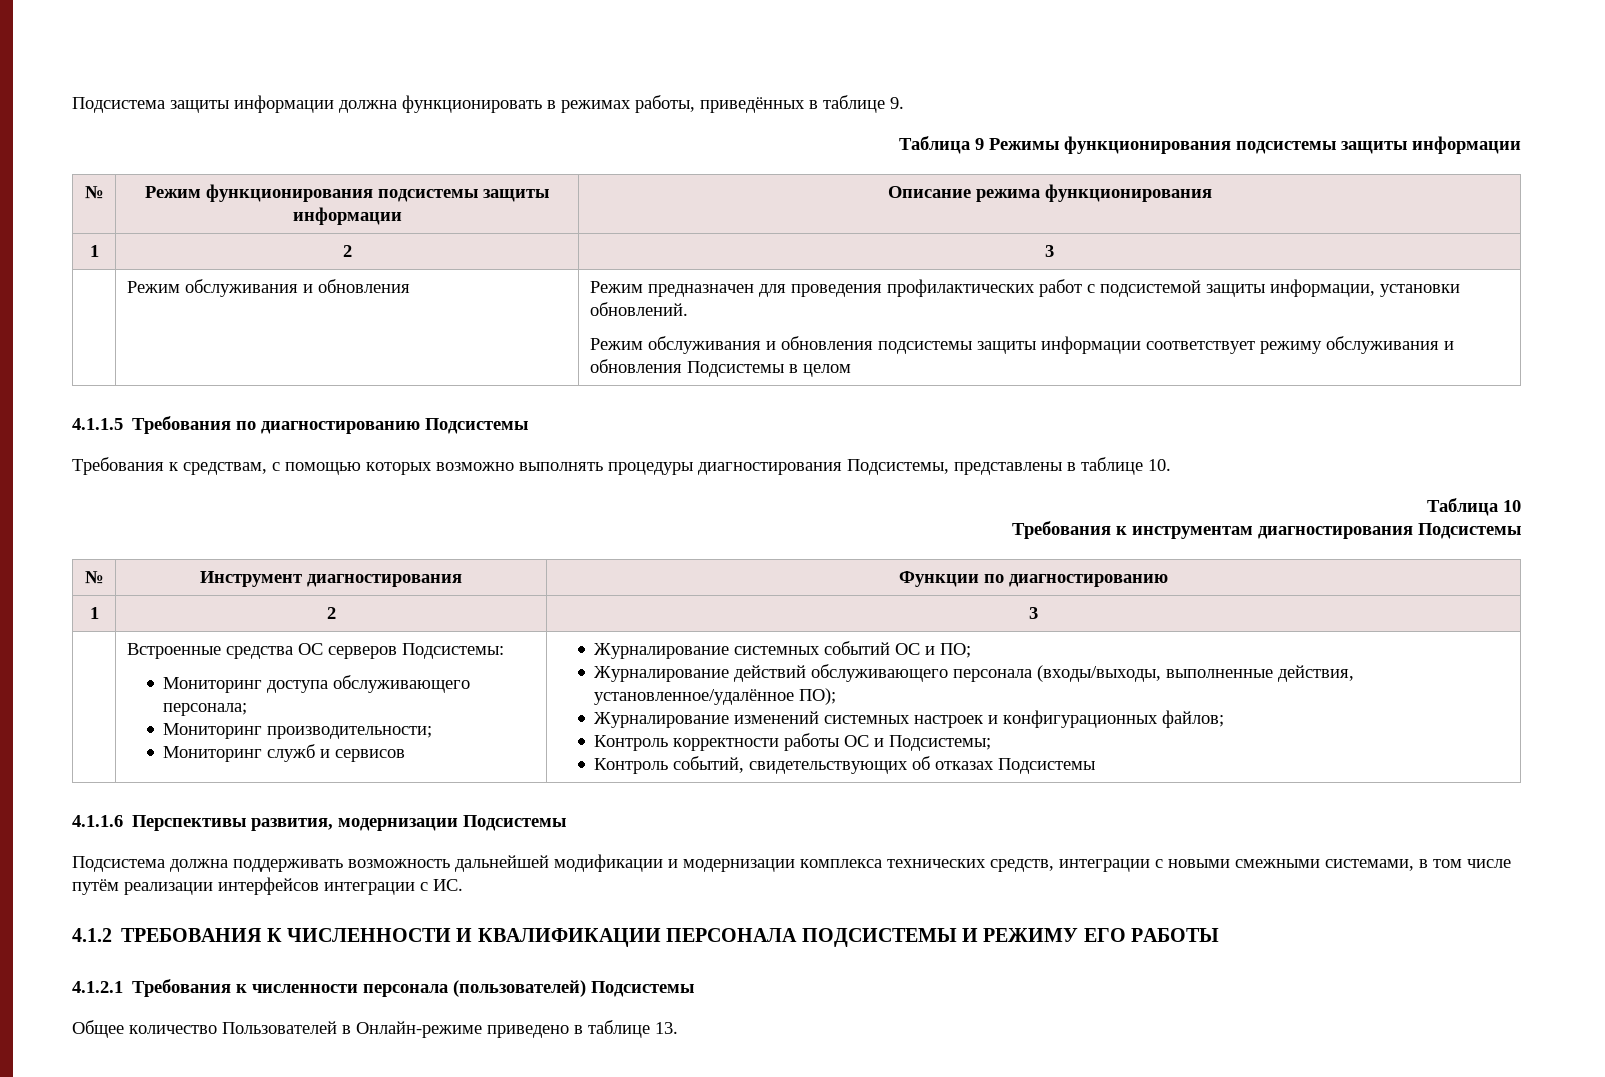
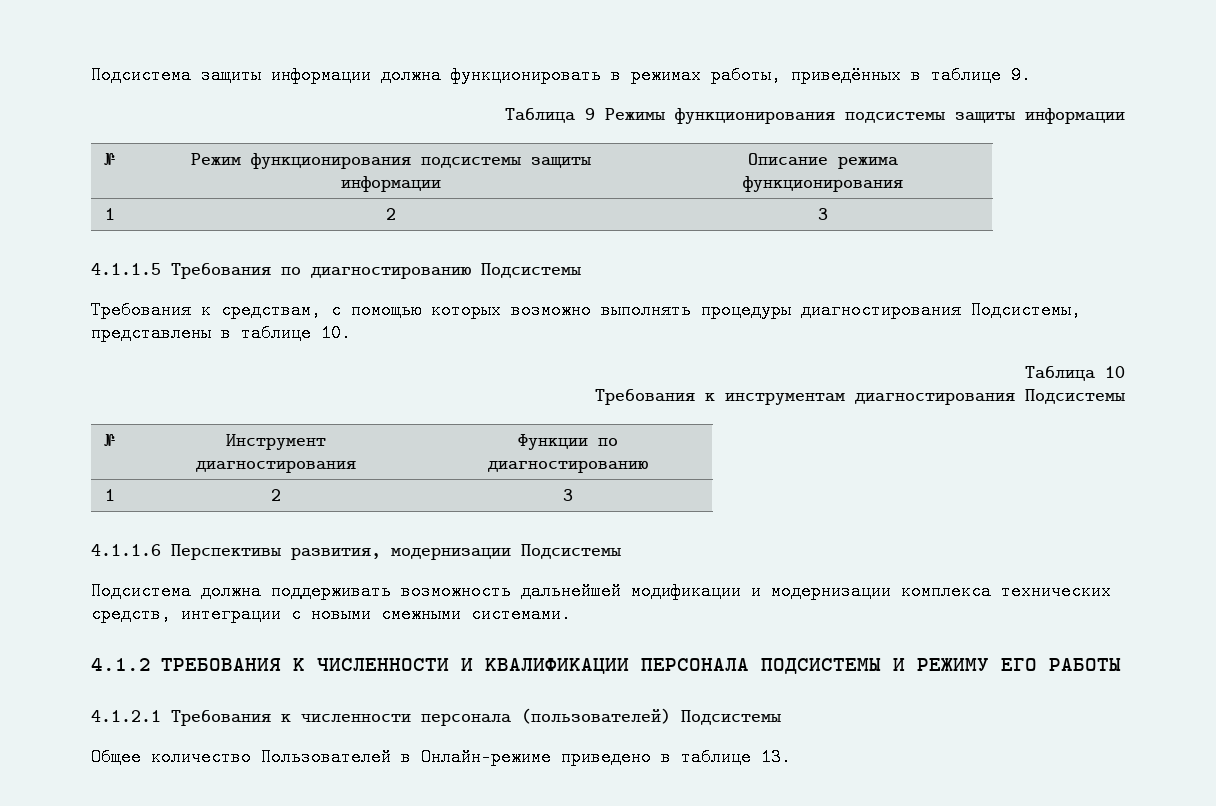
[126,279,410,297] [589,279,1460,297] [589,302,688,316] [589,336,1454,354] [589,359,851,377] // | Режим обслуживания и обновления | Режим предназначен для проведения профилактических работ с подсистемой защиты информации, установки обновлений. // Режим обслуживания и обновления подсистемы защиты информации соответствует режиму обслуживания и обновления Подсистемы в целом -> (828, 214) none
[126,643,504,659] [163,675,471,693] [163,703,248,716] [163,723,433,739] [163,744,406,762] [594,641,972,659] [594,664,1355,682] [594,688,837,705] [594,710,1225,728] [594,733,992,751] [594,756,1096,774] // | Встроенные средства ОС серверов Подсистемы: // Мониторинг доступа обслуживающего персонала; // Мониторинг производительности; // Мониторинг служб и сервисов | Журналирование системных событий ОС и ПО; // Журналирование действий обслуживающего персонала (входы/выходы, выполненные действия, установленное/удалённое ПО); // Журналирование изменений системных настроек и конфигурационных файлов; // Контроль корректности работы ОС и Подсистемы; // Контроль событий, свидетельствующих об отказах Подсистемы -> (573, 495) none
[1325,859,1511,871] [72,877,463,895] системами, в том числе путём реализации интерфейсов интеграции с ИС. -> [471,605,571,623] системами.

